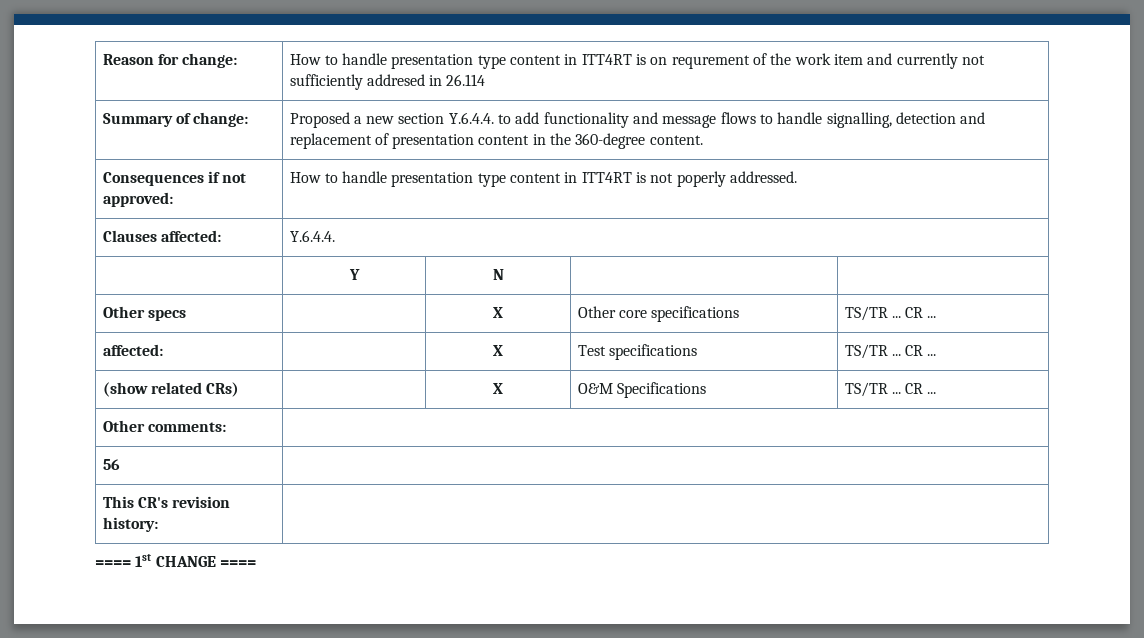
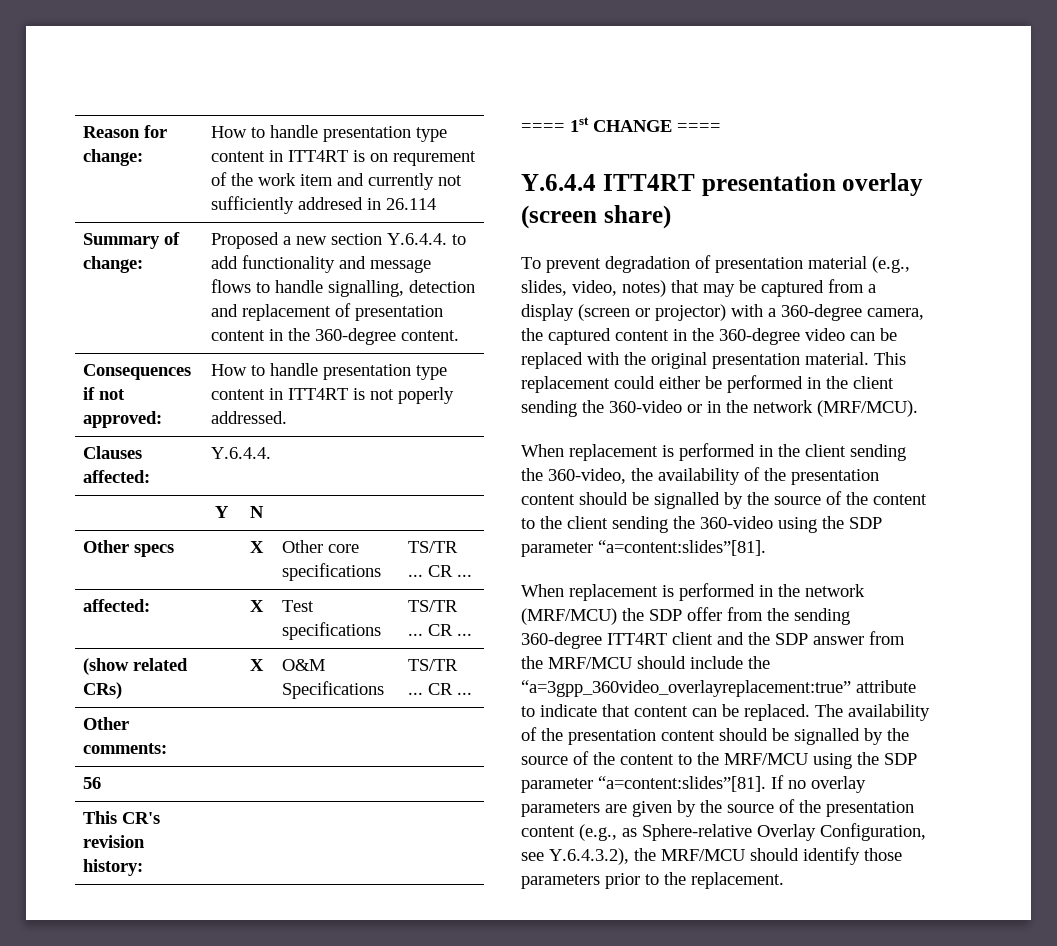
(256, 563) none -> [521,173,924,196] [521,205,671,229] [521,255,910,273] [521,279,876,297] [521,304,924,321] [521,328,897,345] [521,352,906,369] [521,375,894,393] [521,400,918,417] [521,443,906,461] [521,467,879,485] [521,491,927,509] [521,516,882,533] [521,540,766,557] [521,583,865,601] [521,607,850,625] [521,631,905,649] [521,656,770,669] [521,680,916,697] [521,704,930,721] [521,727,909,745] [521,751,917,769] [521,775,866,793] [521,799,914,817] [521,823,926,841] [521,847,902,865] [521,872,784,889] // Y.6.4.4 ITT4RT presentation overlay (screen share) // To prevent degradation of presentation material (e.g., slides, video, notes) that may be captured from a display (screen or projector) with a 360-degree camera, the captured content in the 360-degree video can be replaced with the original presentation material. This replacement could either be performed in the client sending the 360-video or in the network (MRF/MCU). // When replacement is performed in the client sending the 360-video, the availability of the presentation content should be signalled by the source of the content to the client sending the 360-video using the SDP parameter “a=content:slides”[81]. // When replacement is performed in the network (MRF/MCU) the SDP offer from the sending 360-degree ITT4RT client and the SDP answer from the MRF/MCU should include the “a=3gpp_360video_overlayreplacement:true” attribute to indicate that content can be replaced. The availability of the presentation content should be signalled by the source of the content to the MRF/MCU using the SDP parameter “a=content:slides”[81]. If no overlay parameters are given by the source of the presentation content (e.g., as Sphere-relative Overlay Configuration, see Y.6.4.3.2), the MRF/MCU should identify those parameters prior to the replacement.

